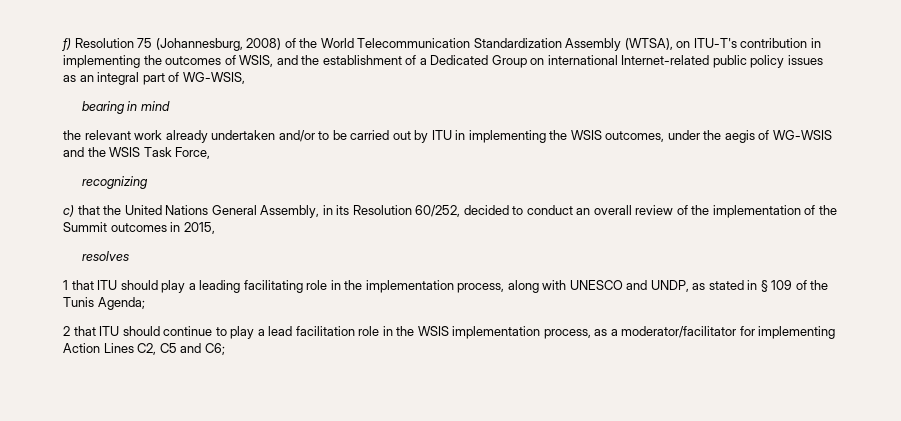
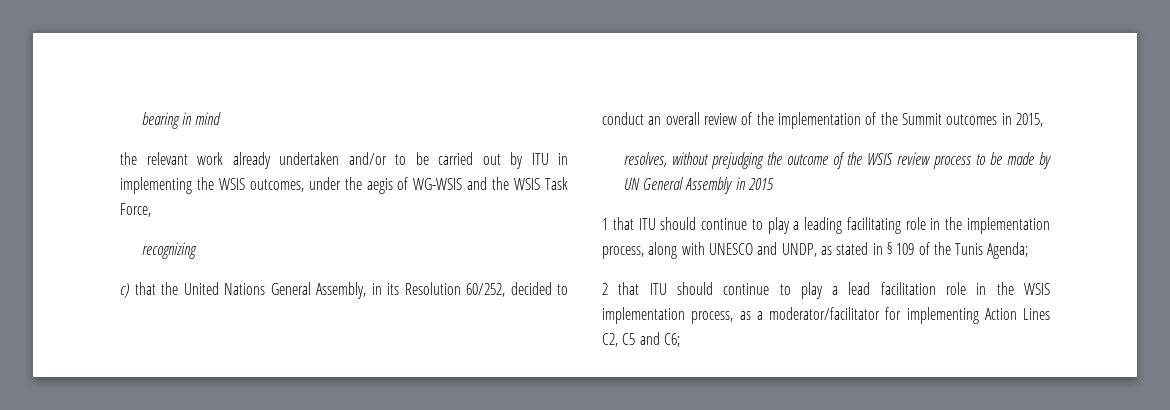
[62,38,821,51] [63,55,823,68] [63,72,245,85] f) Resolution 75 (Johannesburg, 2008) of the World Telecommunication Standardization Assembly (WTSA), on ITU-T's contribution in implementing the outcomes of WSIS, and the establishment of a Dedicated Group on international Internet-related public policy issues as an integral part of WG-WSIS, // -> (141, 120) none
[81,251,129,261] resolves -> [623,152,1051,169] [623,177,774,194] resolves, without prejudging the outcome of the WSIS review process to be made by UN General Assembly in 2015
(158, 285) none -> [701,218,763,230] continue to

